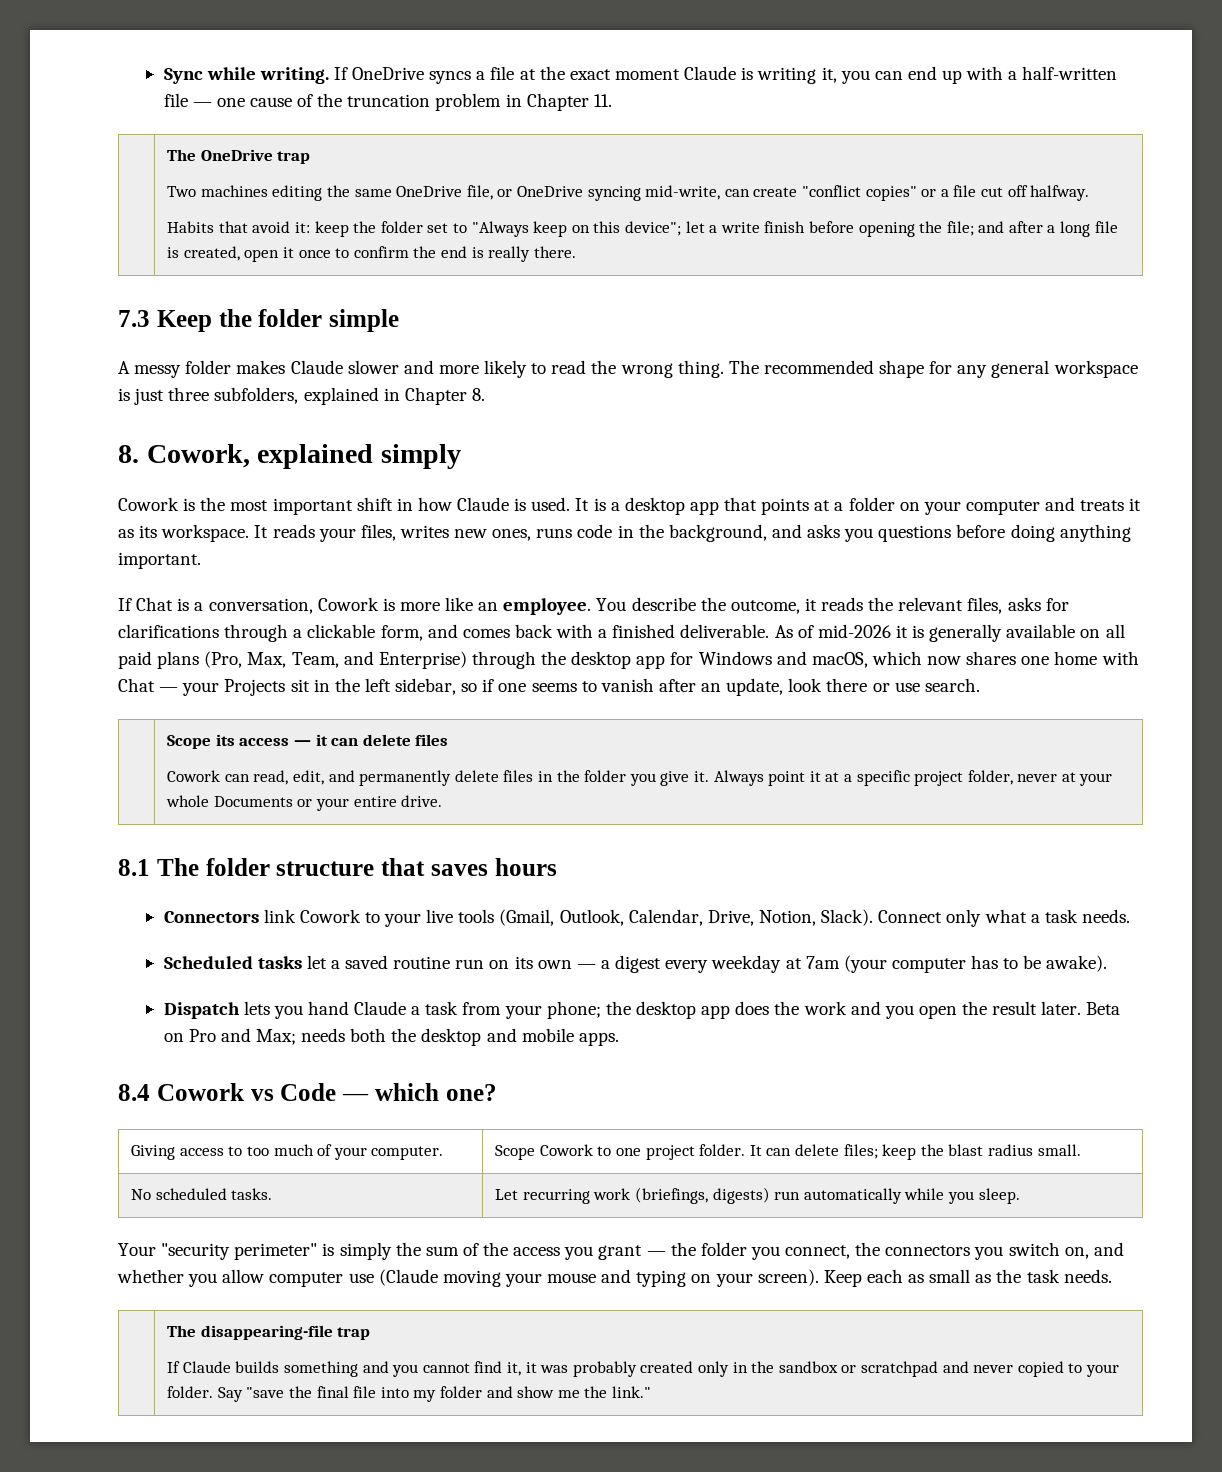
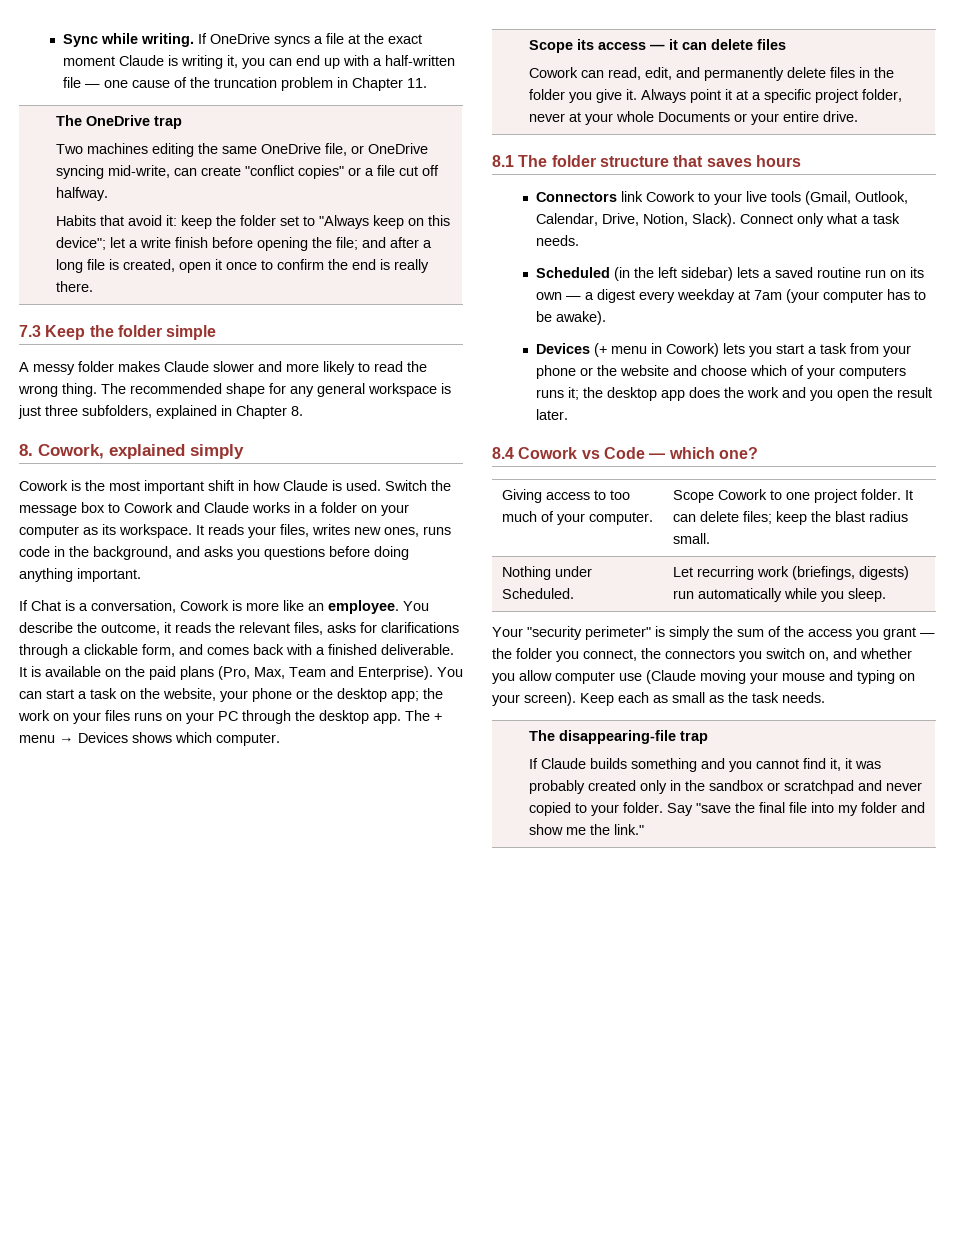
[575,497,831,515] It is a desktop app that points at -> [385,480,451,491] [19,502,305,516] Switch the message box to Cowork and Claude works in
[1045,497,1142,511] and treats it -> (79, 531) none
[774,624,1003,642] As of mid-2026 it is generally -> [19,666,41,677] It is
[1105,624,1125,638] all -> [125,666,145,677] the
[291,651,1139,669] [118,678,980,696] Team, and Enterprise) through the desktop app for Windows and macOS, which now shares one home with Chat — your Projects sit in the left sidebar, so if one seems to vanish after an update, look there or use search. -> [289,666,463,680] [19,688,443,702] [18,710,442,724] [19,732,280,746] Team and Enterprise). You can start a task on the website, your phone or the desktop app; the work on your files runs on your PC through the desktop app. The + menu → Devices shows which computer.
[257,955,327,969] tasks let -> [613,267,759,281] (in the left sidebar) lets
[163,1001,601,1019] Dispatch lets you hand Claude a task from your phone; -> [535,343,911,357] [535,365,906,379] [535,387,579,400] Devices (+ menu in Cowork) lets you start a task from your phone or the website and choose which of your computers runs it;
[1086,1002,1121,1015] [163,1028,619,1046] Beta on Pro and Max; needs both the desktop and mobile apps. -> (568, 414) none
[131,1188,273,1200] No scheduled tasks. -> [502,566,593,580] [502,588,575,599] Nothing under Scheduled.

